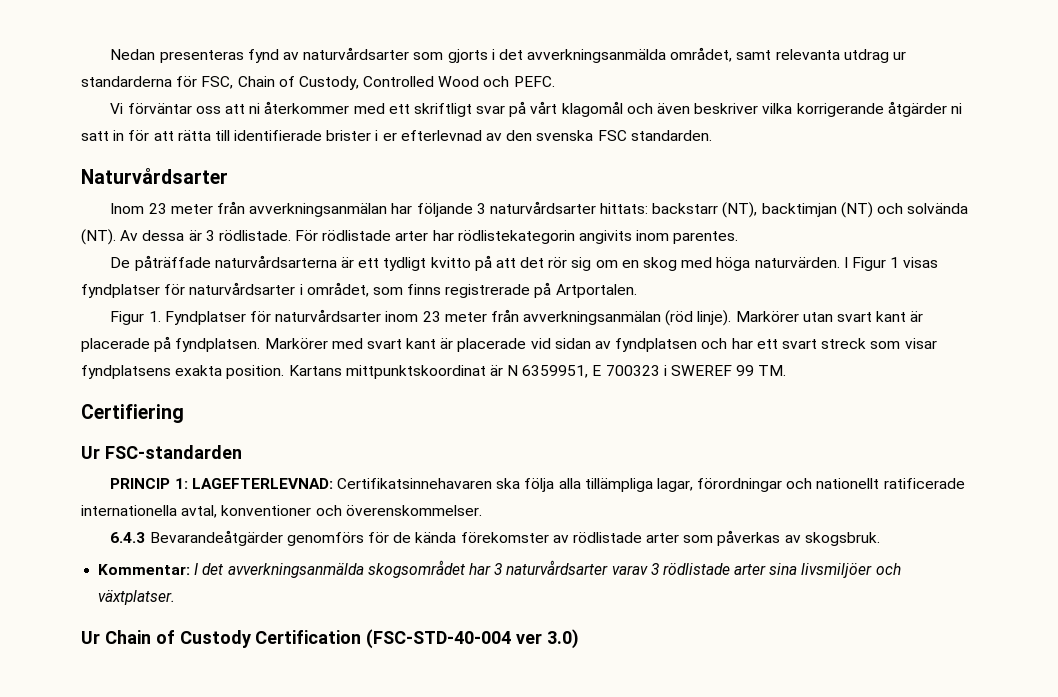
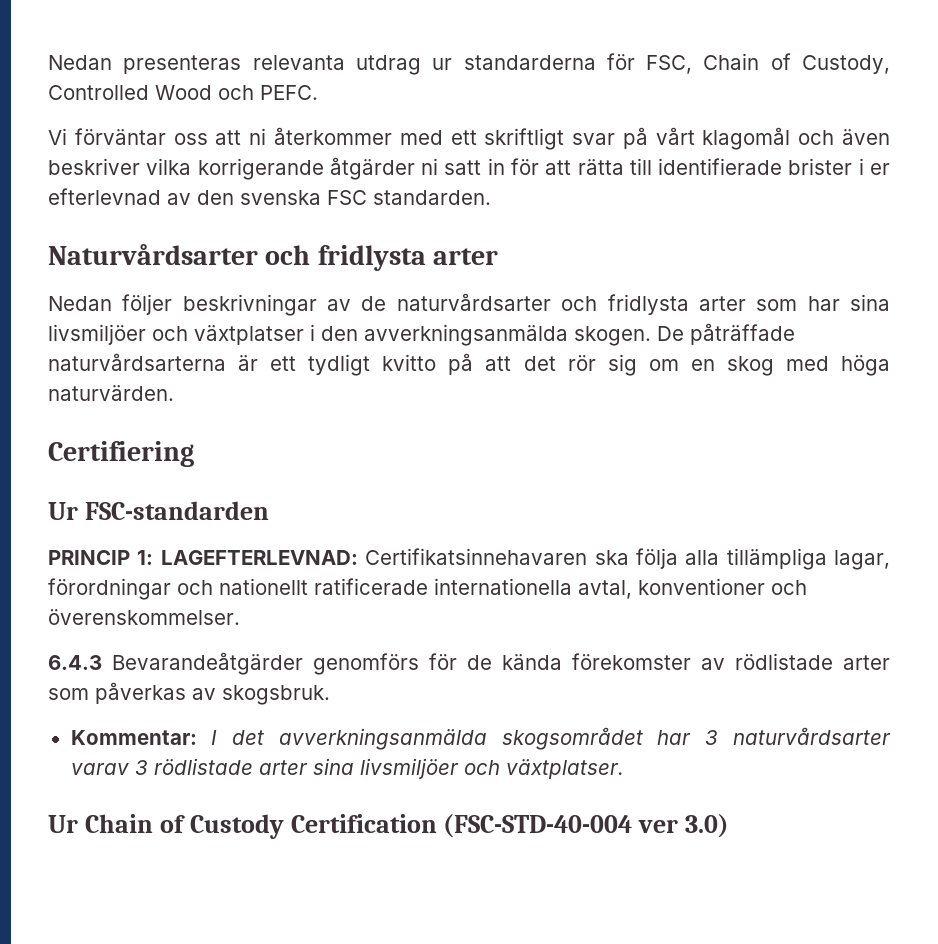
[247,47,772,63] fynd av naturvårdsarter som gjorts i det avverkningsanmälda området, samt -> (242, 64) none
[110,201,969,218] [81,229,739,245] // Inom 23 meter från avverkningsanmälan har följande 3 naturvårdsarter hittats: backstarr (NT), backtimjan (NT) och solvända (NT). Av dessa är 3 rödlistade. För rödlistade arter har rödlistekategorin angivits inom parentes. // -> [265,245,499,271] [48,293,891,316] [48,324,651,346] och fridlysta arter // Nedan följer beskrivningar av de naturvårdsarter och fridlysta arter som har sina livsmiljöer och växtplatser i den avverkningsanmälda skogen.
[843,257,939,271] [81,282,637,298] [110,309,924,326] [81,336,937,352] [81,365,787,379] I Figur 1 visas fyndplatser för naturvårdsarter i området, som finns registrerade på Artportalen. // Figur 1. Fyndplatser för naturvårdsarter inom 23 meter från avverkningsanmälan (röd linje). Markörer utan svart kant är placerade på fyndplatsen. Markörer med svart kant är placerade vid sidan av fyndplatsen och har ett svart streck som visar fyndplatsens exakta position. Kartans mittpunktskoordinat är N 6359951, E 700323 i SWEREF 99 TM. -> (174, 393) none

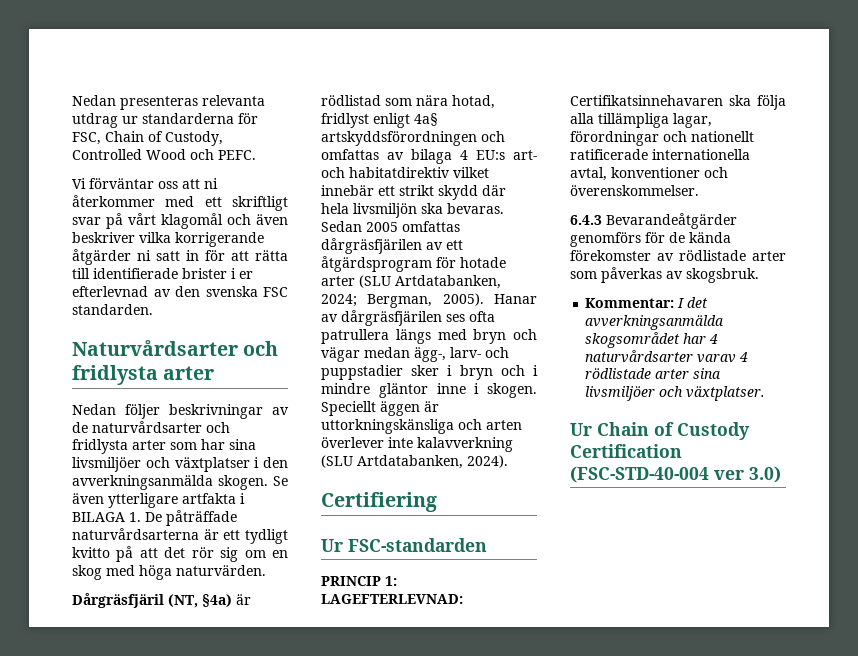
(651, 336) none -> [273,476,288,486] [72,493,245,508] [72,512,141,522] Se även ytterligare artfakta i BILAGA 1.
(174, 393) none -> [72,593,251,608] [321,95,495,109] [321,113,438,128] [321,131,505,146] [321,149,537,164] [321,167,489,178] [321,185,506,200] [321,203,504,218] [321,221,460,232] [321,238,463,254] [321,256,506,272] [321,275,501,289] [321,293,537,308] [321,310,495,326] [321,329,537,344] [321,347,509,362] [321,365,538,380] [321,383,537,398] [321,401,439,416] [321,419,522,434] [321,437,513,452] [321,455,508,469] // Dårgräsfjäril (NT, §4a) är rödlistad som nära hotad, fridlyst enligt 4a§ artskyddsförordningen och omfattas av bilaga 4 EU:s art- och habitatdirektiv vilket innebär ett strikt skydd där hela livsmiljön ska bevaras. Sedan 2005 omfattas dårgräsfjärilen av ett åtgärdsprogram för hotade arter (SLU Artdatabanken, 2024; Bergman, 2005). Hanar av dårgräsfjärilen ses ofta patrullera längs med bryn och vägar medan ägg-, larv- och puppstadier sker i bryn och i mindre gläntor inne i skogen. Speciellt äggen är uttorkningskänsliga och arten överlever inte kalavverkning (SLU Artdatabanken, 2024).
[705,730,719,745] 3 -> [709,334,719,344] 4
[134,760,148,775] 3 -> [739,352,749,362] 4

